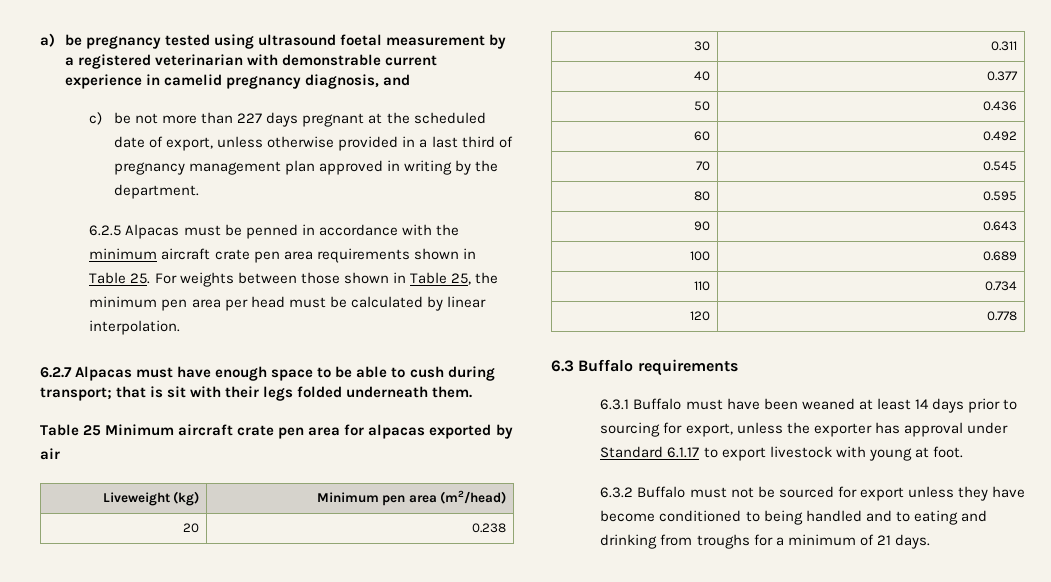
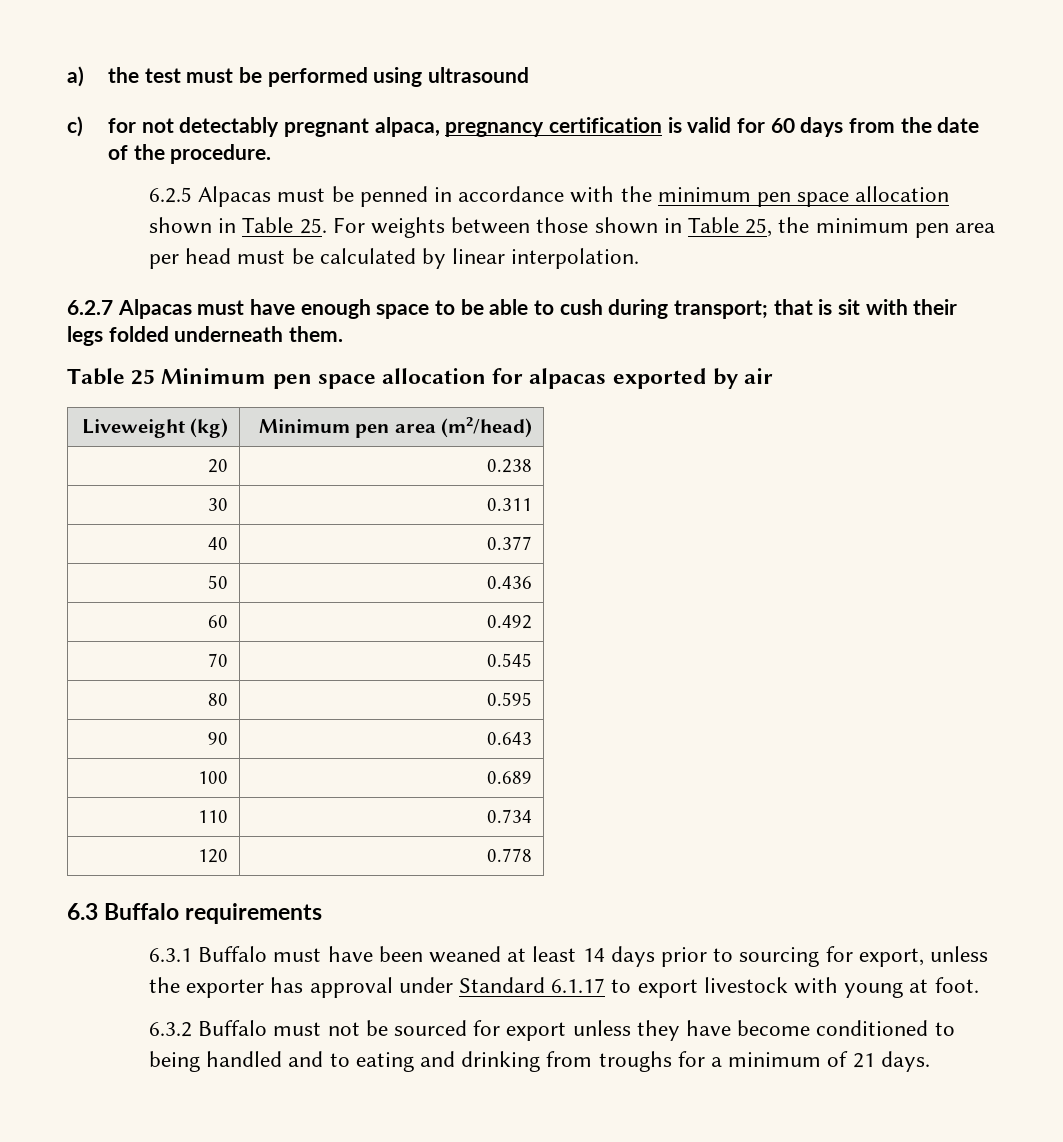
[64,34,507,49] [64,54,437,69] [64,74,410,89] [89,112,486,127] [114,136,513,151] [114,160,499,175] [114,184,200,199] be pregnancy tested using ultrasound foetal measurement by a registered veterinarian with demonstrable current experience in camelid pregnancy diagnosis, and // c) be not more than 227 days pregnant at the scheduled date of export, unless otherwise provided in a last third of pregnancy management plan approved in writing by the department. -> [107,67,529,87] [67,116,980,137] [107,144,272,164] the test must be performed using ultrasound // c) for not detectably pregnant alpaca, pregnancy certification is valid for 60 days from the date of the procedure.
[161,248,410,263] aircraft crate pen area requirements -> [757,186,950,207] pen space allocation
[178,424,341,439] aircraft crate pen area -> [272,368,487,389] pen space allocation

